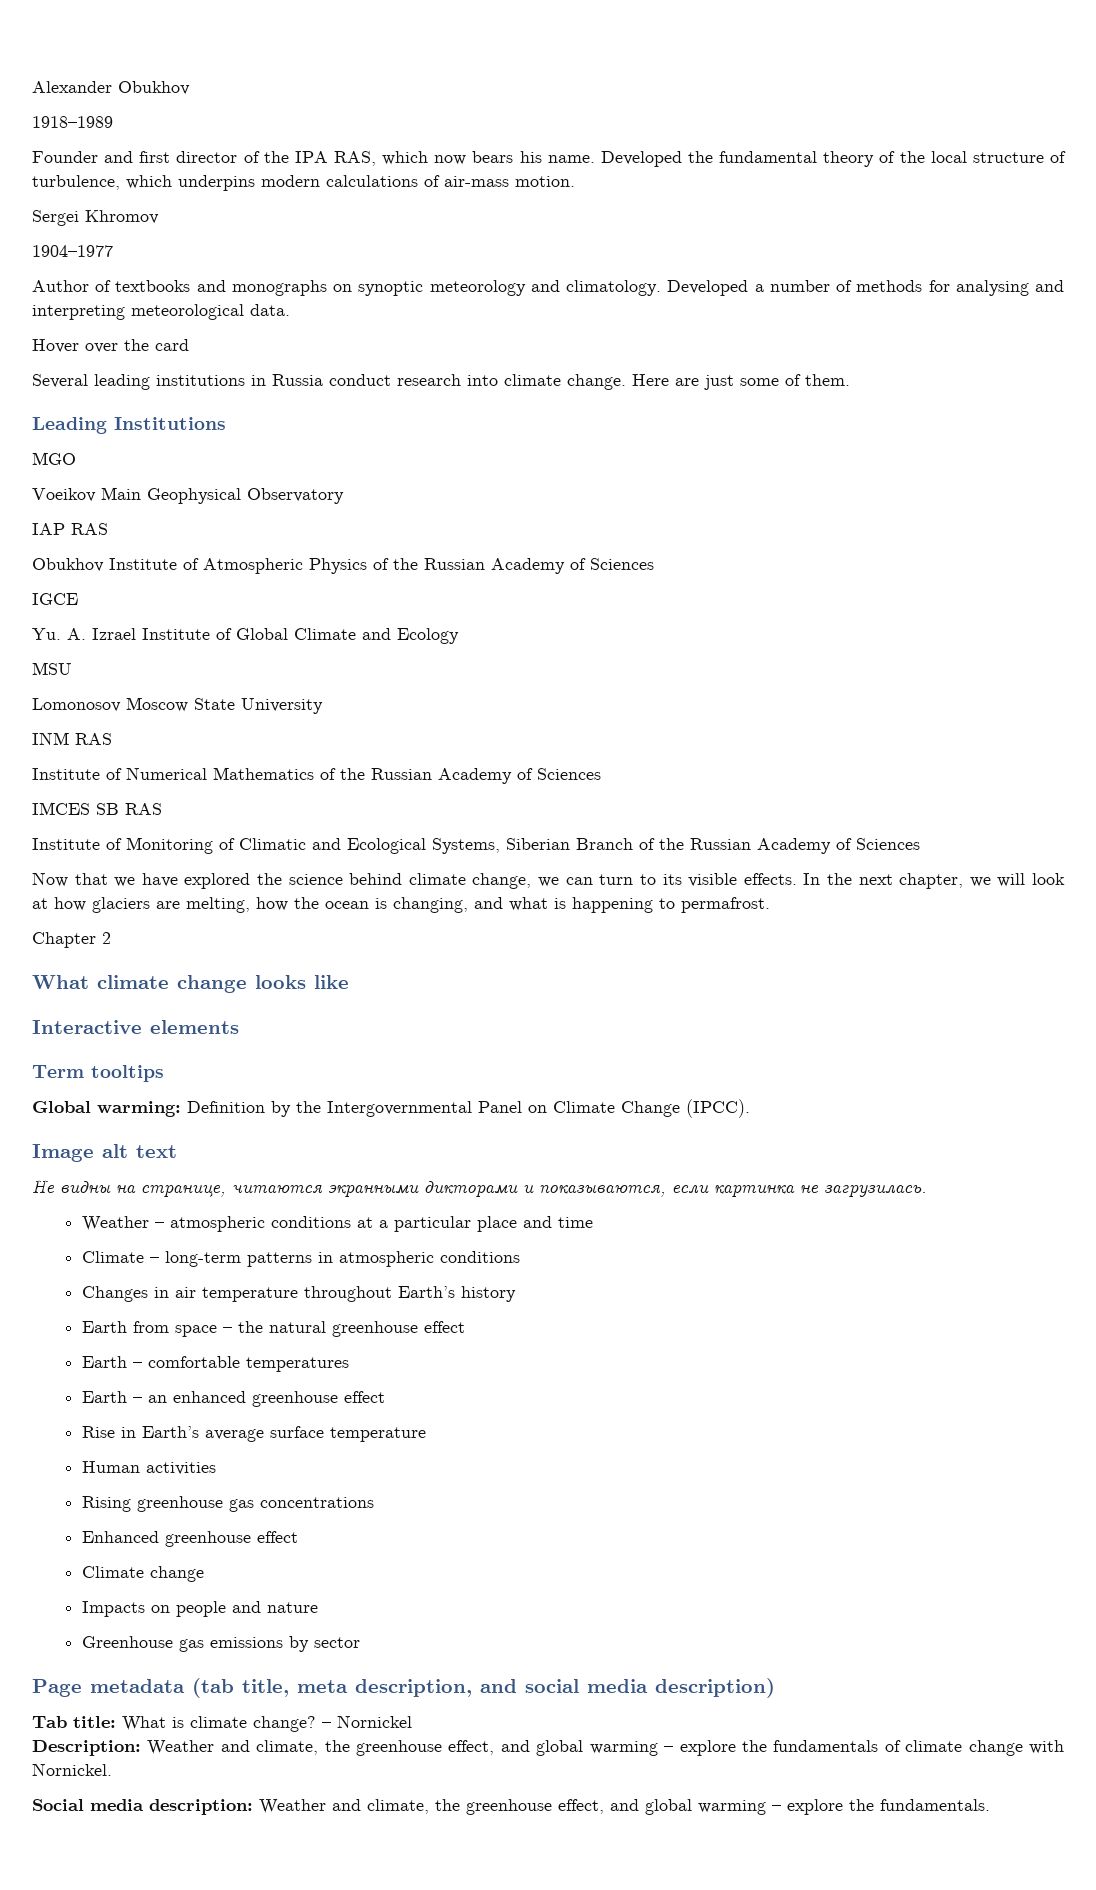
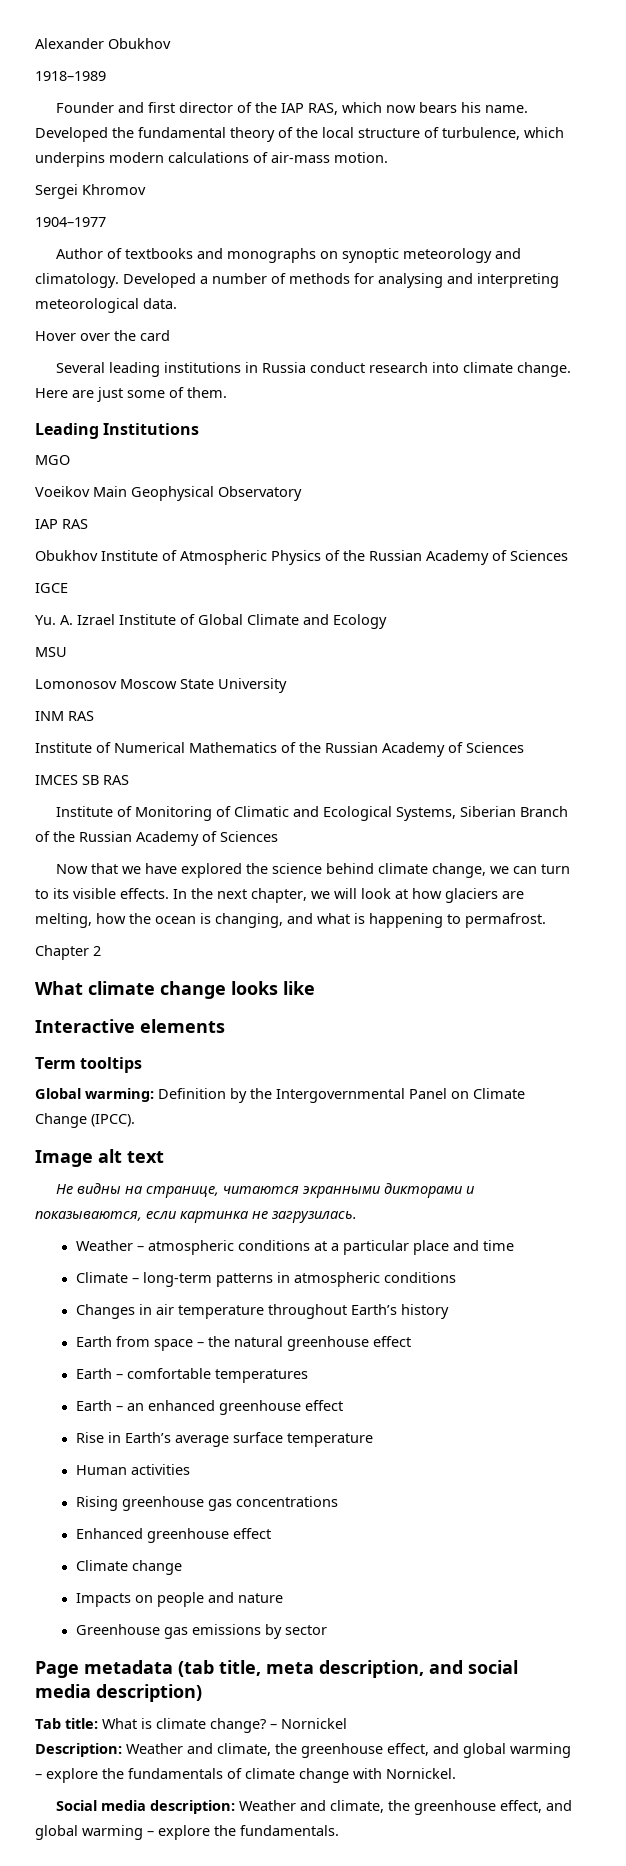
[294,151,328,163] IPA -> [280,103,304,113] IAP

